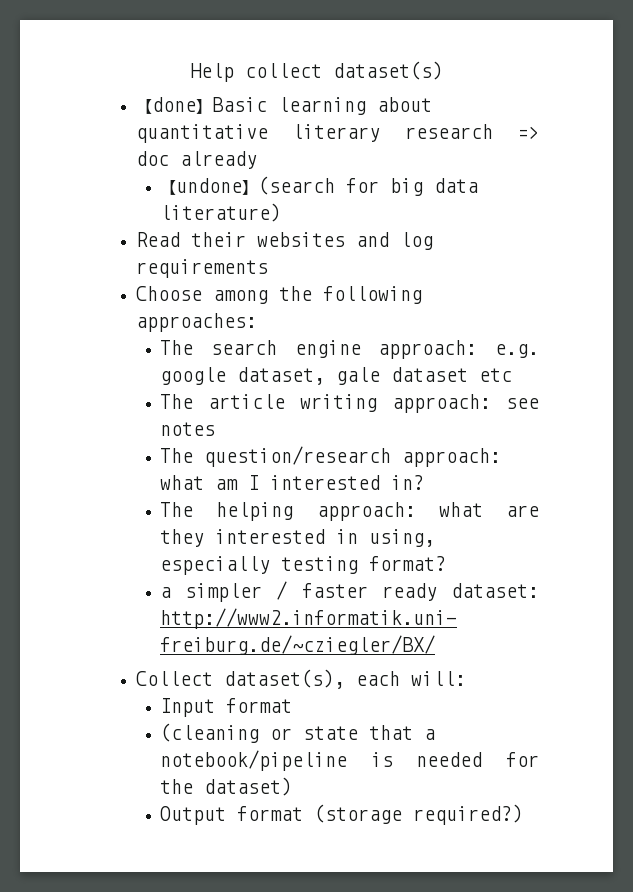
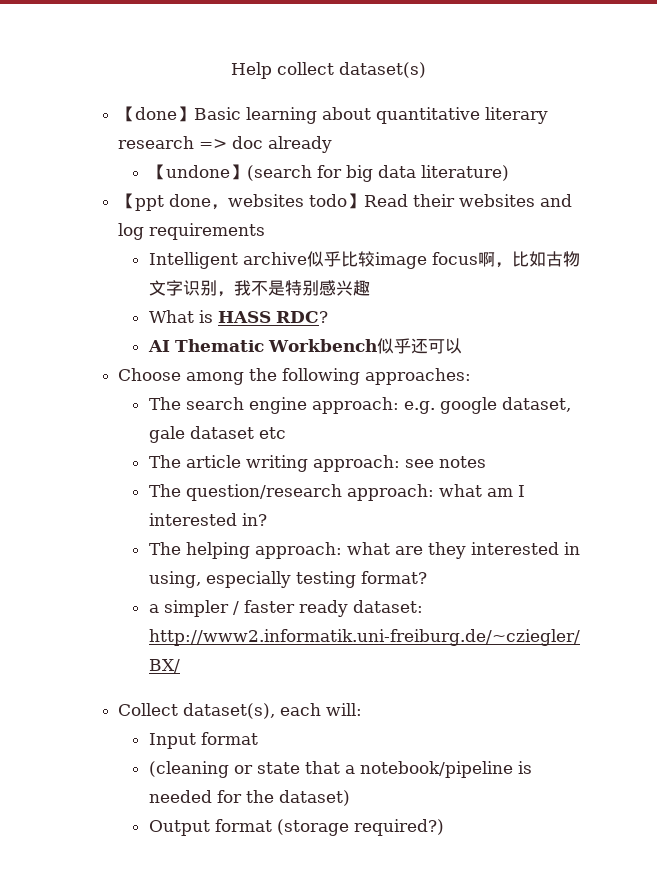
(282, 212) none -> [118,193,365,211] 【ppt done，websites todo】
(268, 268) none -> [148,251,580,269] [148,280,370,297] [148,310,328,323] [147,338,462,354] // Intelligent archive似乎比较image focus啊，比如古物文字识别，我不是特别感兴趣 // What is HASS RDC? // AI Thematic Workbench似乎还可以

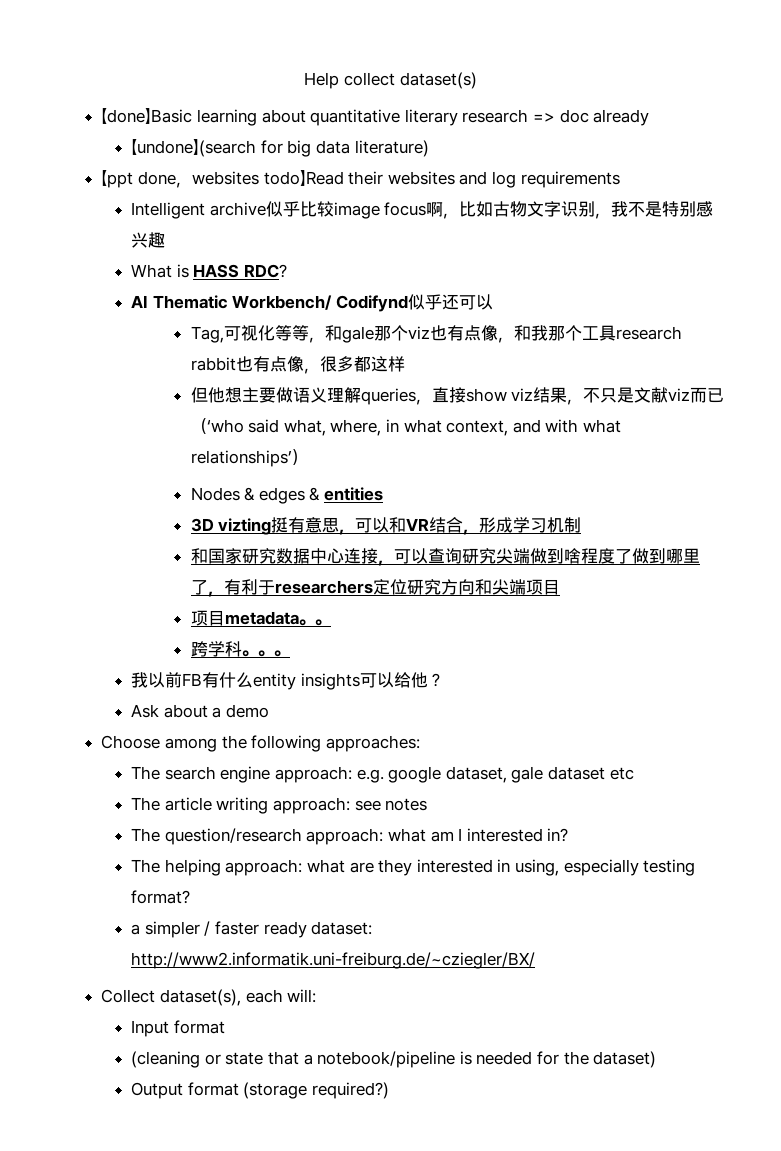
[267,339,377,352] Workbench -> [232,295,408,312] Workbench/ Codifynd
(462, 346) none -> [190,325,682,343] [190,356,405,374] [190,387,725,405] [190,418,621,436] [190,449,308,467] [190,487,384,504] [190,517,582,535] [190,548,700,566] [190,579,560,597] [190,610,331,626] [190,641,290,657] [131,672,444,690] [131,704,269,718] // Tag,可视化等等，和gale那个viz也有点像，和我那个工具research rabbit也有点像，很多都这样 // 但他想主要做语义理解queries，直接show viz结果，不只是文献viz而已（‘who said what, where, in what context, and with what relationships’） // Nodes & edges & entities // 3D vizting挺有意思，可以和VR结合，形成学习机制 // 和国家研究数据中心连接，可以查询研究尖端做到啥程度了做到哪里了，有利于researchers定位研究方向和尖端项目 // 项目metadata。。 // 跨学科。。。 // 我以前FB有什么entity insights可以给他？ // Ask about a demo

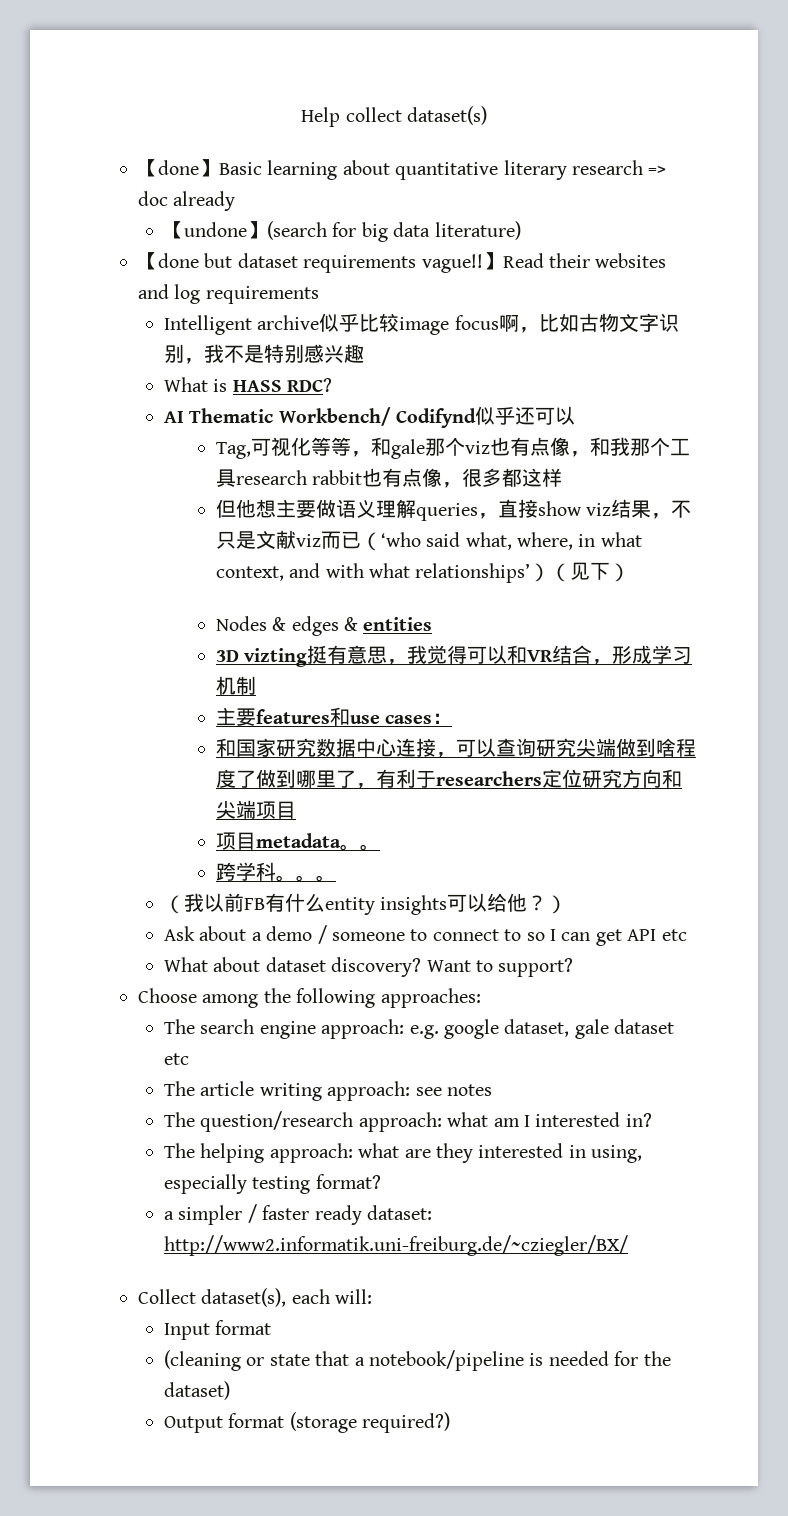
[107,171,300,188] ppt done，websites todo -> [157,253,483,273] done but dataset requirements vague!!
(308, 457) none -> [550,562,631,582] （见下）
(356, 532) none -> [407,645,468,664] 我觉得
(582, 525) none -> [215,707,453,726] // 主要features和use cases：
(290, 653) none -> [163,895,184,914] （
(444, 680) none -> [547,895,568,914] ）
(269, 711) none -> [317,925,687,946] [163,957,574,977] / someone to connect to so I can get API etc // What about dataset discovery? Want to support?

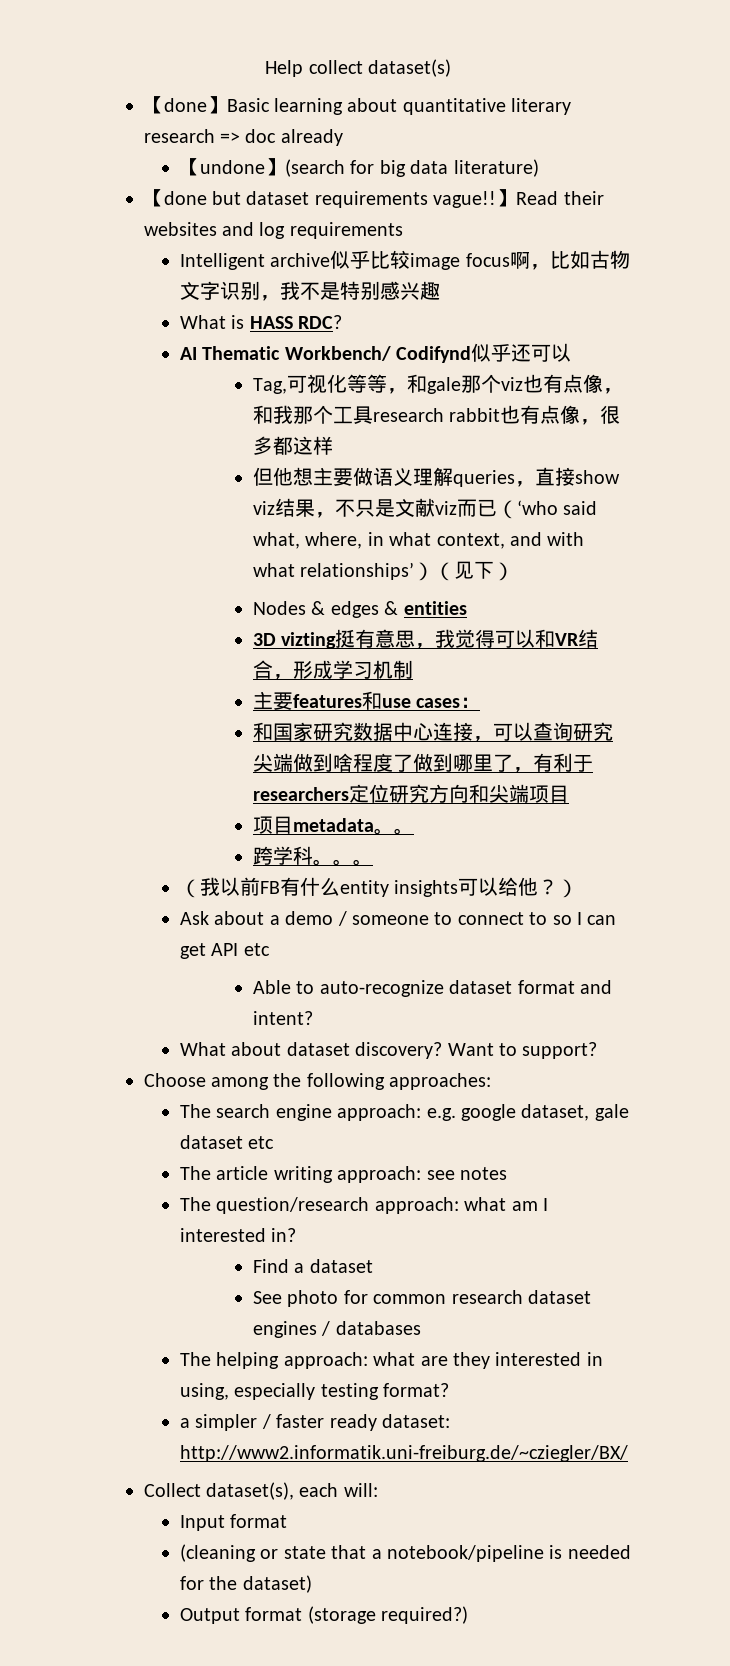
(687, 935) none -> [253,980,613,997] [253,1011,314,1025] // Able to auto-recognize dataset format and intent?
(652, 1120) none -> [253,1259,373,1273] [253,1290,592,1307] [253,1321,421,1338] // Find a dataset // See photo for common research dataset engines / databases

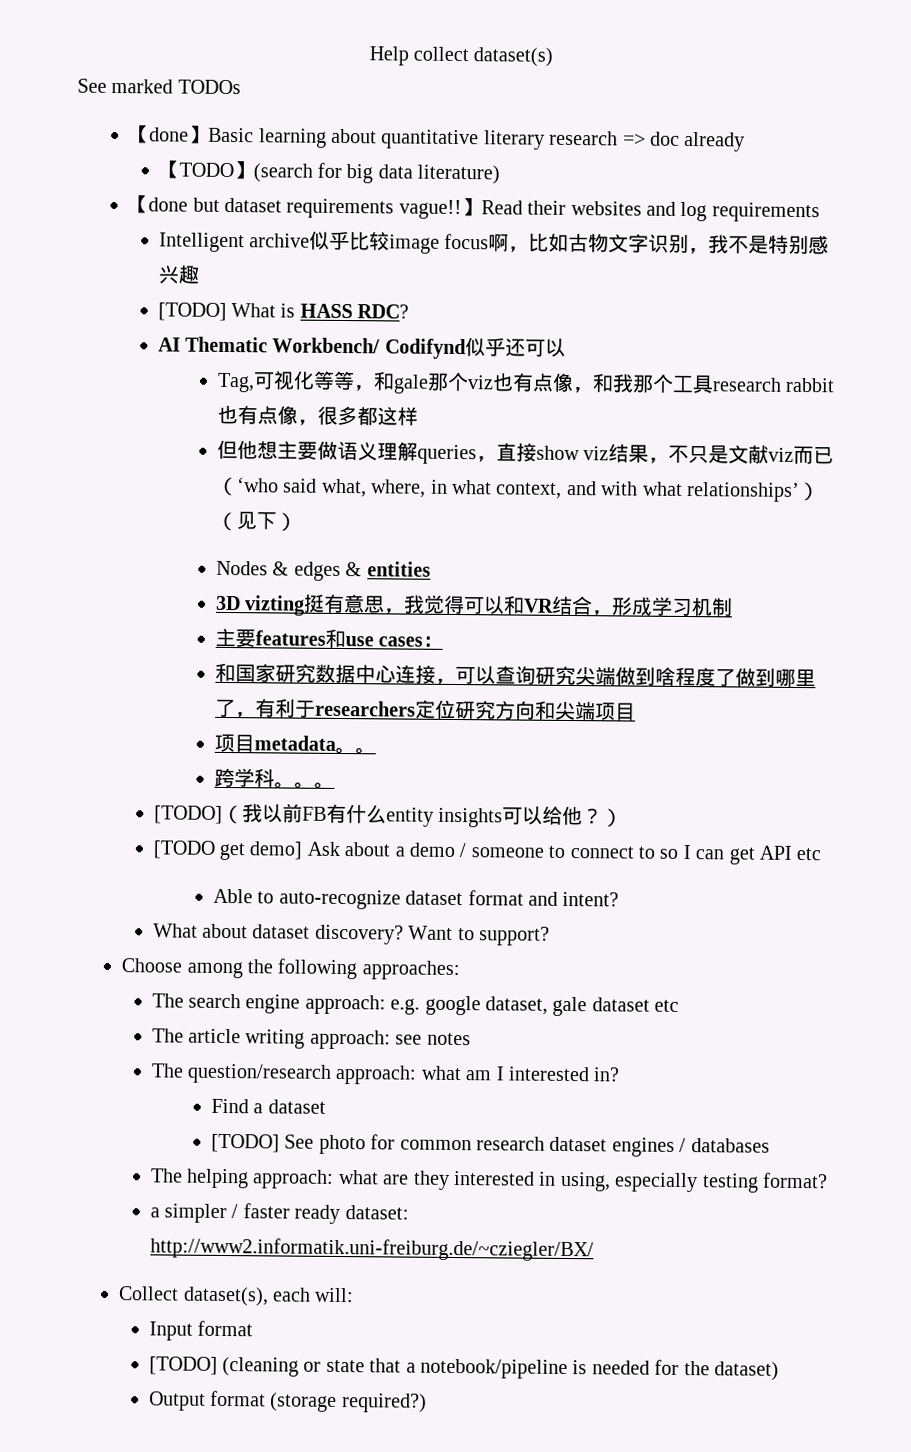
(451, 68) none -> [77,78,241,95] // See marked TODOs
[200,160,266,174] undone -> [178,162,234,178] TODO
(441, 290) none -> [157,302,227,321] [TODO]
(374, 862) none -> [153,805,223,824] [TODO]
(579, 888) none -> [152,840,303,861] [TODO get demo]
(373, 1266) none -> [211,1133,281,1153] [TODO]
(288, 1521) none -> [148,1356,218,1375] [TODO]

